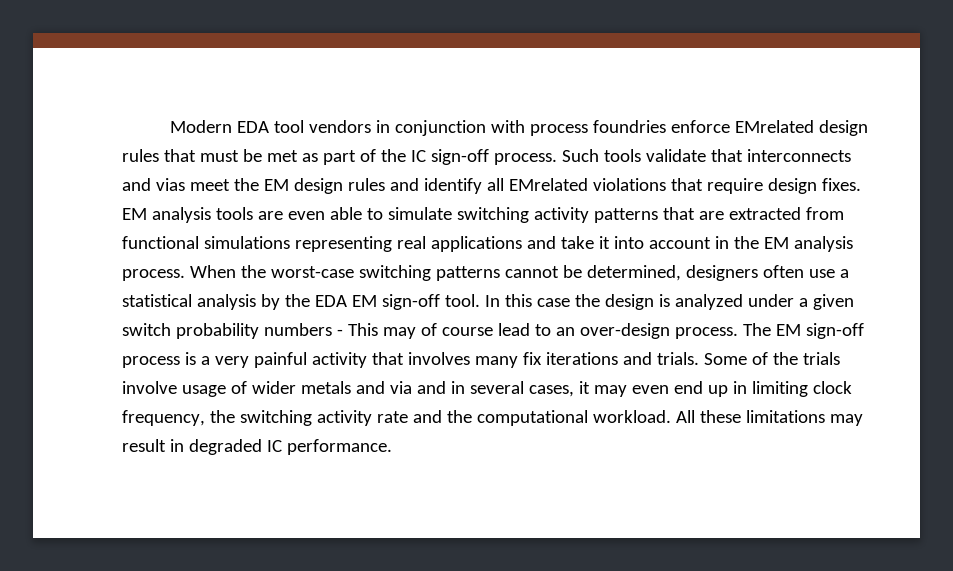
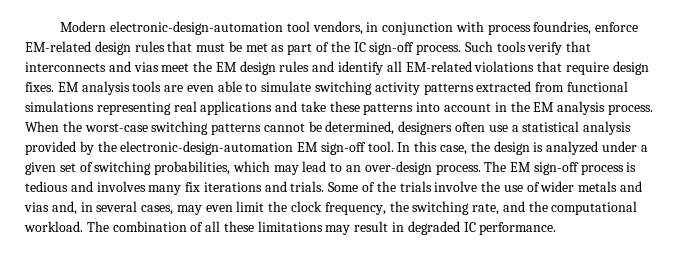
[236,120,371,133] EDA tool vendors -> [109,21,363,35] electronic-design-automation tool vendors,
[592,120,814,133] foundries enforce EMrelated -> [533,21,639,35] [25,41,91,52] foundries, enforce EM-related
[645,149,706,162] validate -> [527,42,563,55] verify
[508,178,588,191] EMrelated -> [405,61,472,72] EM-related
[662,207,724,220] that are -> (474, 89) none
[598,236,610,249] it -> [329,101,414,115] these patterns
(256, 302) none -> [25,141,76,155] provided
[314,295,347,307] EDA -> [120,141,294,155] electronic-design-automation
[536,298,570,307] case -> [440,145,468,155] case,
[122,323,493,339] switch probability numbers - This may of course -> [59,161,299,175] set of switching probabilities, which may
[200,352,404,368] a very painful activity that -> [25,181,93,192] tedious and
[181,385,226,397] usage -> [481,181,523,192] the use
[389,381,446,394] via and -> [24,201,77,215] vias and,
[578,381,590,394] it -> (174, 210) none
[673,381,808,397] end up in limiting -> [236,201,288,212] limit the
[316,410,408,426] activity rate -> [472,203,500,215] rate,
[675,410,695,423] All -> [86,221,221,232] The combination of all

